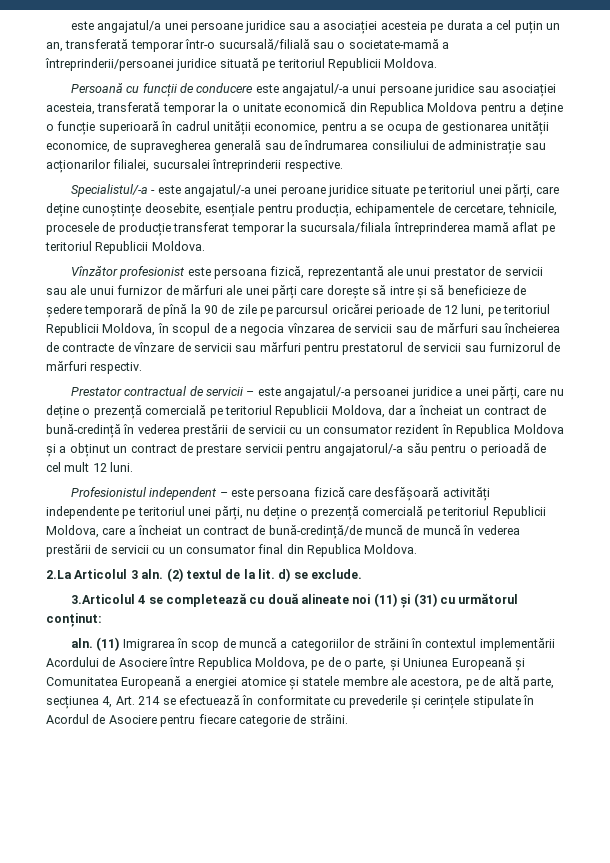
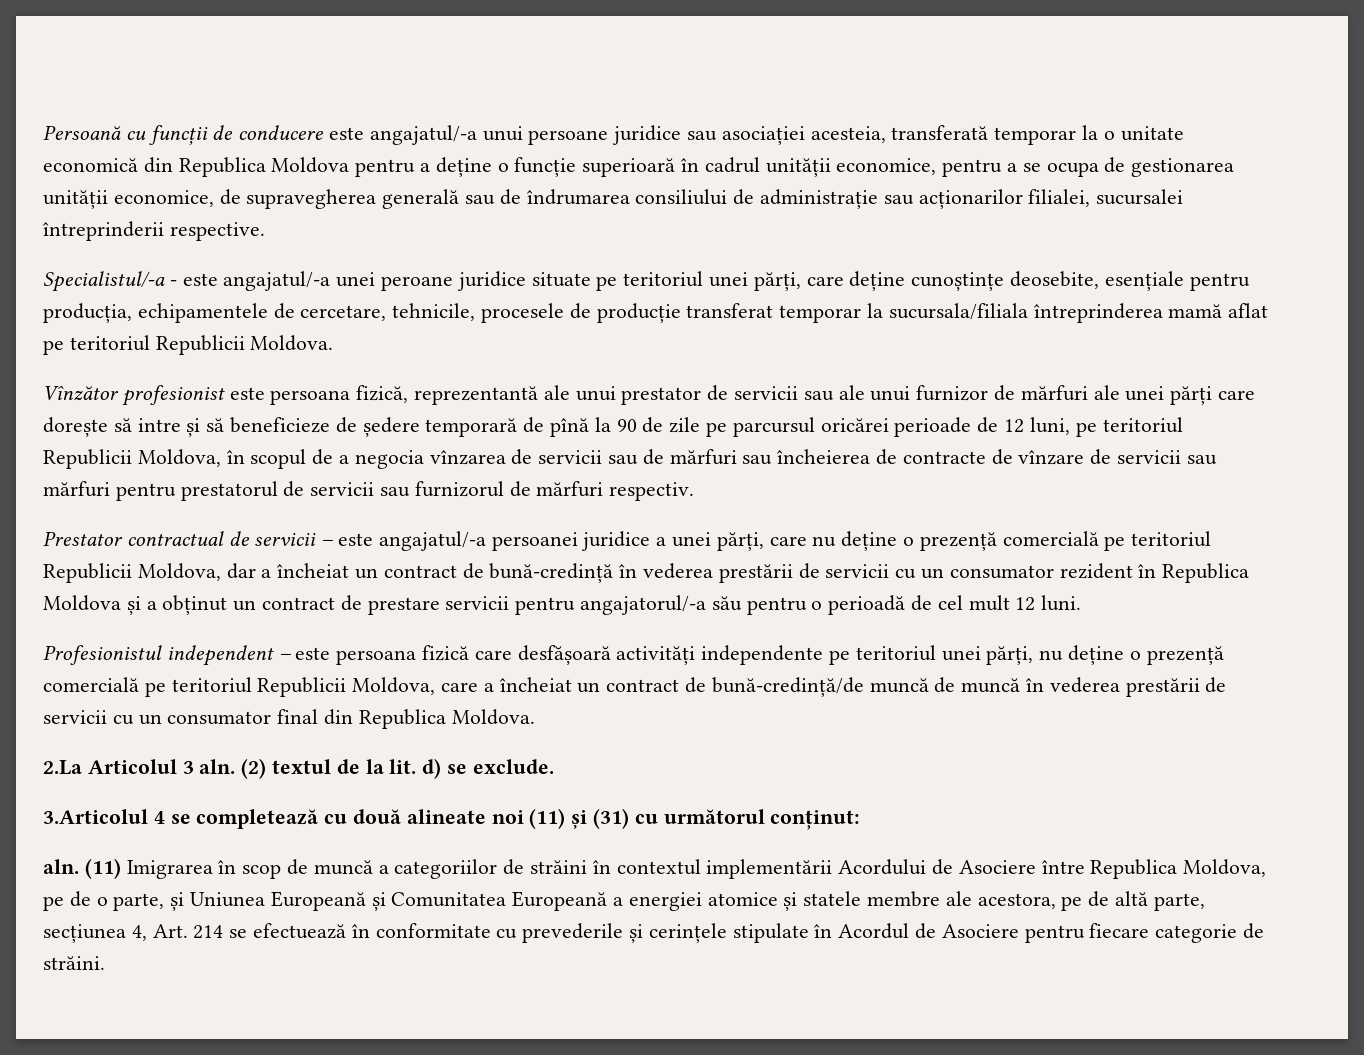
[70,20,561,34] [46,39,449,52] [45,58,438,71] este angajatul/a unei persoane juridice sau a asociației acesteia pe durata a cel puțin un an, transferată temporar într-o sucursală/filială sau o societate-mamă a întreprinderii/persoanei juridice situată pe teritoriul Republicii Moldova. // -> (43, 132) none

